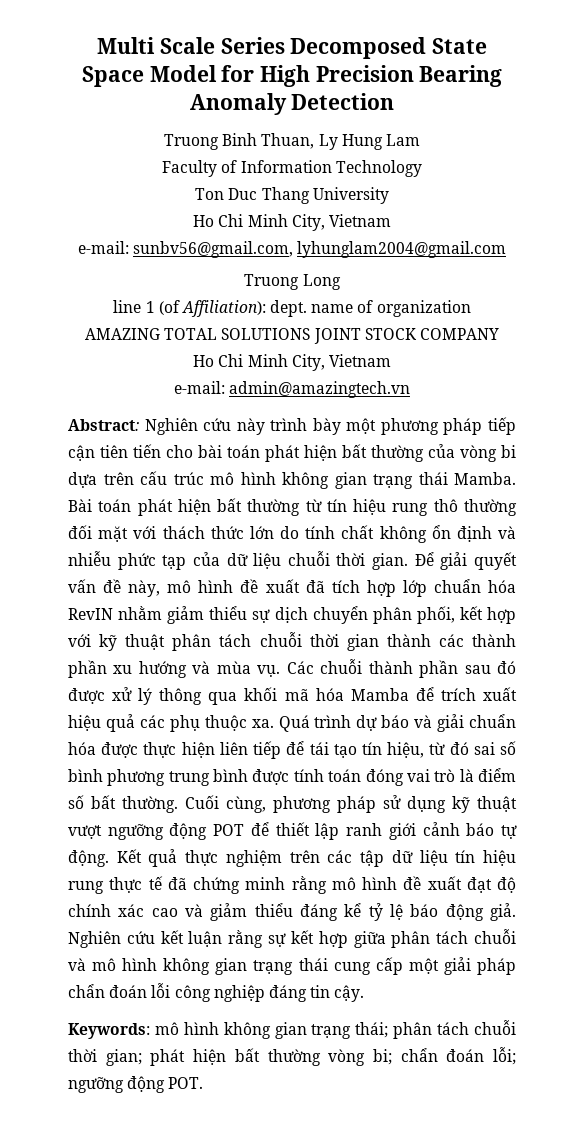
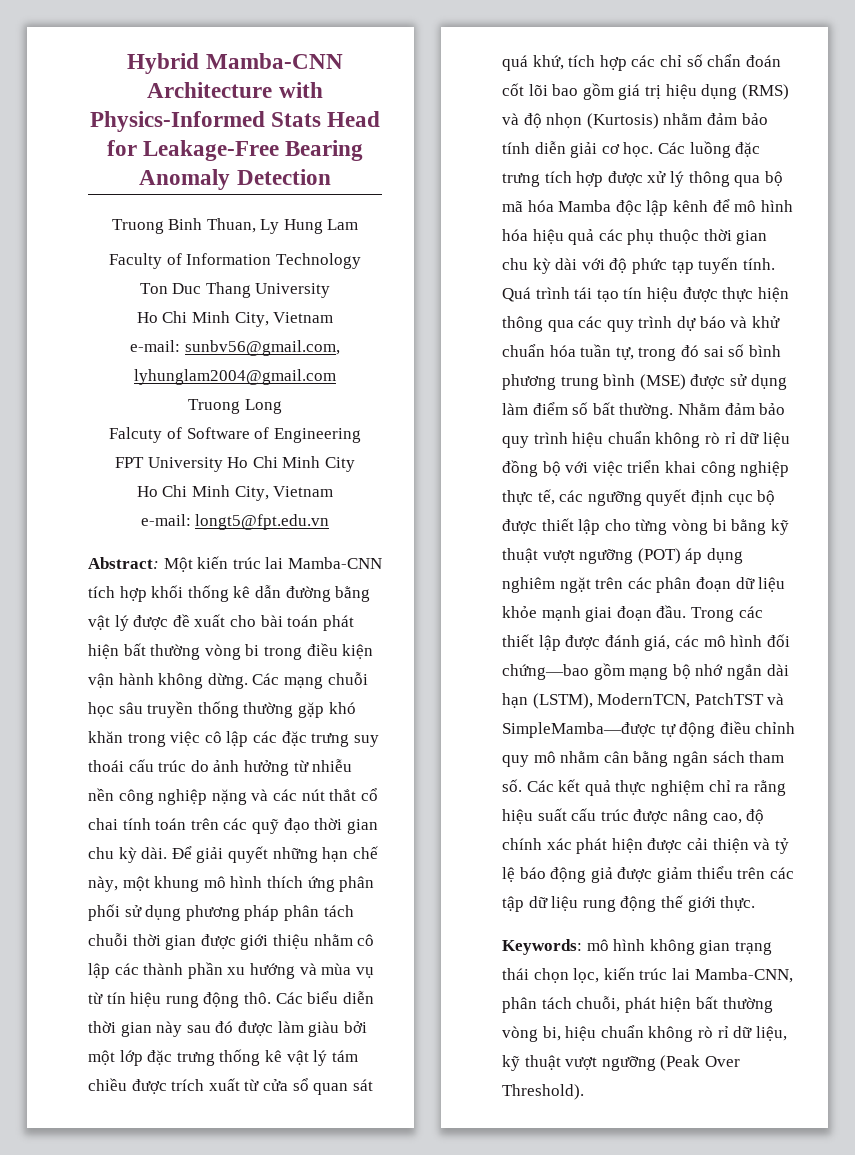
[97,37,487,59] [81,65,414,87] Multi Scale Series Decomposed State Space Model for High Precision -> [127,53,343,74] [147,82,323,98] [89,111,381,132] [106,140,279,161] Hybrid Mamba-CNN Architecture with Physics-Informed Stats Head for Leakage-Free
[113,300,471,317] [85,328,499,344] [193,354,391,371] [173,381,411,398] line 1 (of Affiliation): dept. name of organization // AMAZING TOTAL SOLUTIONS JOINT STOCK COMPANY // Ho Chi Minh City, Vietnam // e-mail: admin@amazingtech.vn -> [109,427,361,443] [115,456,355,472] [136,485,334,501] [140,514,330,530] Falcuty of Software of Engineering // FPT University Ho Chi Minh City // Ho Chi Minh City, Vietnam // e-mail: longt5@fpt.edu.vn
[144,417,516,435] [68,444,161,461] Nghiên cứu này trình bày một phương pháp tiếp cận tiên tiến -> [163,556,382,572] [88,585,371,602] [88,614,226,631] Một kiến trúc lai Mamba-CNN tích hợp khối thống kê dẫn đường bằng vật lý được đề xuất
[428,444,516,462] [68,471,516,489] [68,498,517,516] [68,525,516,543] [68,551,517,570] [68,579,516,597] [68,606,516,624] [68,634,166,651] của vòng bi dựa trên cấu trúc mô hình không gian trạng thái Mamba. Bài toán phát hiện bất thường từ tín hiệu rung thô thường đối mặt với thách thức lớn do tính chất không ổn định và nhiễu phức tạp của dữ liệu chuỗi thời gian. Để giải quyết vấn đề này, mô hình đề xuất đã tích hợp lớp chuẩn hóa RevIN nhằm giảm thiểu sự dịch chuyển phân phối, kết hợp với kỹ thuật -> [204,643,374,660] [88,672,368,689] [88,701,356,718] [88,731,379,747] [88,759,353,776] [88,788,378,805] [88,818,378,834] [88,846,378,863] [88,876,375,892] [88,904,280,921] vòng bi trong điều kiện vận hành không dừng. Các mạng chuỗi học sâu truyền thống thường gặp khó khăn trong việc cô lập các đặc trưng suy thoái cấu trúc do ảnh hưởng từ nhiễu nền công nghiệp nặng và các nút thắt cổ chai tính toán trên các quỹ đạo thời gian chu kỳ dài. Để giải quyết những hạn chế này, một khung mô hình thích ứng phân phối sử dụng phương pháp
[386,634,431,647] thành -> [200,934,375,950] [88,963,110,979] được giới thiệu nhằm cô lập
[257,659,516,678] vụ. Các chuỗi thành phần sau đó -> [355,967,374,978] [88,991,374,1008] [88,1021,367,1037] [88,1049,358,1066] [88,1078,373,1095] [502,54,781,71] [502,83,789,100] [502,113,768,129] [502,141,761,158] [502,171,604,187] vụ từ tín hiệu rung động thô. Các biểu diễn thời gian này sau đó được làm giàu bởi một lớp đặc trưng thống kê vật lý tám chiều được trích xuất từ cửa sổ quan sát quá khứ, tích hợp các chỉ số chẩn đoán cốt lõi bao gồm giá trị hiệu dụng (RMS) và độ nhọn (Kurtosis) nhằm đảm bảo tính diễn giải cơ học. Các luồng đặc trưng tích hợp
[244,687,278,701] khối -> [764,171,783,186] bộ
[415,687,517,701] để trích xuất -> [615,199,793,216] [502,229,528,241] độc lập kênh để mô hình hóa
[251,715,310,732] xa. Quá -> [703,229,768,245] [502,257,775,274] [502,287,789,302] [502,316,634,332] thời gian chu kỳ dài với độ phức tạp tuyến tính. Quá trình tái tạo tín hiệu được thực hiện thông qua các quy
[437,714,516,732] [68,741,446,759] giải chuẩn hóa được thực hiện liên tiếp để tái tạo tín hiệu, từ -> [751,316,780,328] [502,344,677,361] khử chuẩn hóa tuần tự, trong
[252,768,516,786] [68,795,517,813] [68,822,517,840] [68,849,282,867] được tính toán đóng vai trò là điểm số bất thường. Cuối cùng, phương pháp sử dụng kỹ thuật vượt ngưỡng động POT để thiết lập ranh giới cảnh báo tự động. Kết quả thực nghiệm -> [639,374,787,390] [502,402,786,419] [502,431,790,448] [502,460,790,477] [502,489,776,506] [502,518,789,535] [502,548,743,564] [502,577,786,593] [502,605,763,622] [502,634,790,651] [502,663,789,680] [502,693,785,709] [502,721,796,738] [502,751,785,767] [502,779,786,796] [502,808,765,825] [502,838,789,854] [502,866,733,883] (MSE) được sử dụng làm điểm số bất thường. Nhằm đảm bảo quy trình hiệu chuẩn không rò rỉ dữ liệu đồng bộ với việc triển khai công nghiệp thực tế, các ngưỡng quyết định cục bộ được thiết lập cho từng vòng bi bằng kỹ thuật vượt ngưỡng (POT) áp dụng nghiêm ngặt trên các phân đoạn dữ liệu khỏe mạnh giai đoạn đầu. Trong các thiết lập được đánh giá, các mô hình đối chứng—bao gồm mạng bộ nhớ ngắn dài hạn (LSTM), ModernTCN, PatchTST và SimpleMamba—được tự động điều chỉnh quy mô nhằm cân bằng ngân sách tham số. Các kết quả thực nghiệm chỉ ra rằng hiệu suất cấu trúc được nâng cao, độ chính xác phát hiện được cải thiện và tỷ lệ báo động giả được giảm thiểu
[455,850,516,866] [68,876,516,894] [68,903,516,921] [68,929,516,948] [68,957,516,975] [68,983,365,1002] tín hiệu rung thực tế đã chứng minh rằng mô hình đề xuất đạt độ chính xác cao và giảm thiểu đáng kể tỷ lệ báo động giả. Nghiên cứu kết luận rằng sự kết hợp giữa phân tách chuỗi và mô hình không gian trạng thái cung cấp một giải pháp chẩn đoán lỗi công nghiệp đáng tin cậy. -> [582,895,756,912] rung động thế giới thực.
[355,1020,517,1039] [68,1047,516,1066] [68,1076,204,1093] thái; phân tách chuỗi thời gian; phát hiện bất thường vòng bi; chẩn đoán lỗi; ngưỡng động POT. -> [502,967,793,983] [502,996,773,1013] [502,1025,787,1042] [502,1055,740,1071] [502,1084,584,1100] thái chọn lọc, kiến trúc lai Mamba-CNN, phân tách chuỗi, phát hiện bất thường vòng bi, hiệu chuẩn không rò rỉ dữ liệu, kỹ thuật vượt ngưỡng (Peak Over Threshold).

